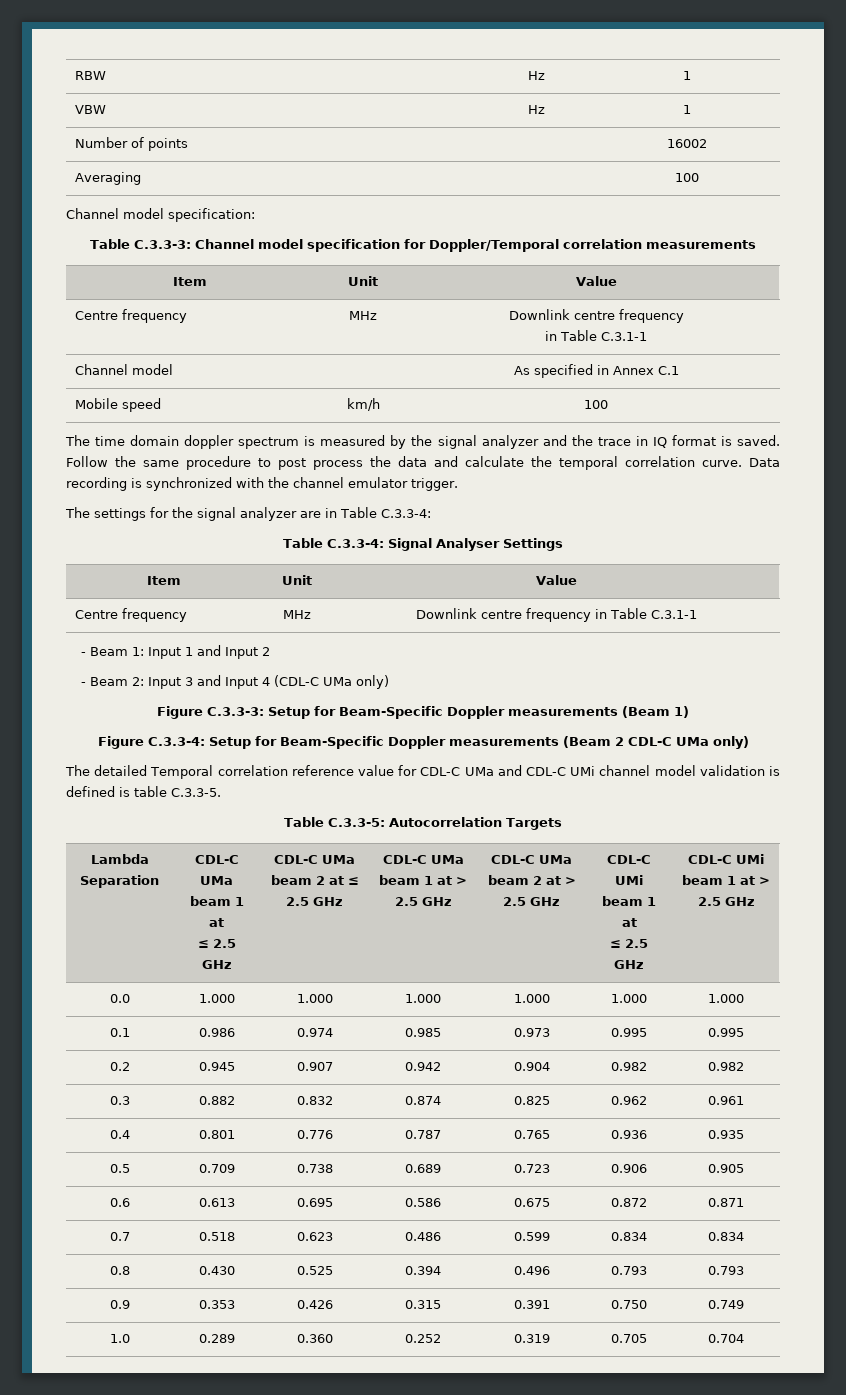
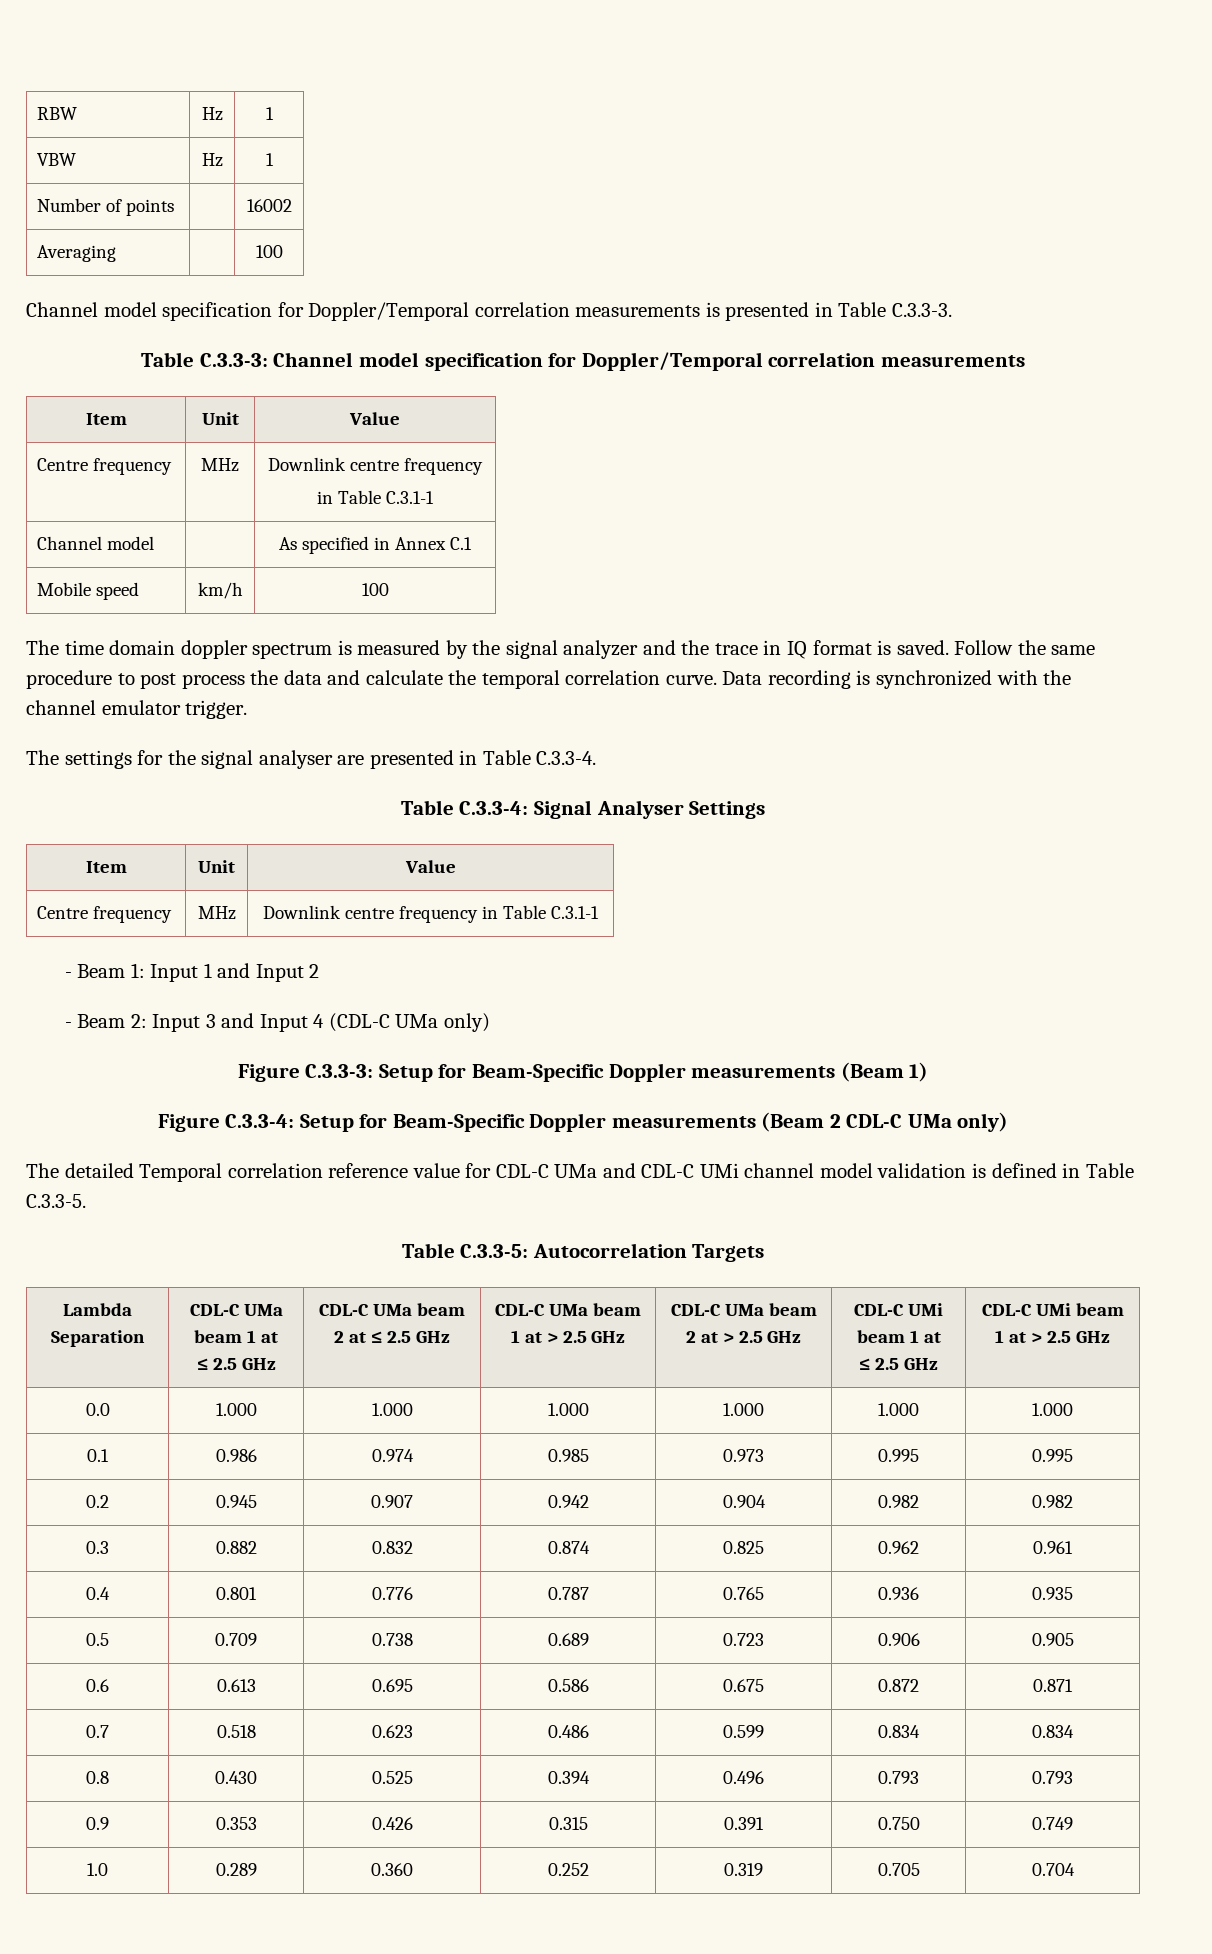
[168,208,255,222] specification: -> [162,302,952,321] specification for Doppler/Temporal correlation measurements is presented in Table C.3.3-3.
[240,507,431,521] analyzer are in Table C.3.3-4: -> [258,750,597,769] analyser are presented in Table C.3.3-4.
[119,786,167,797] is table -> [1062,1163,1134,1178] in Table

